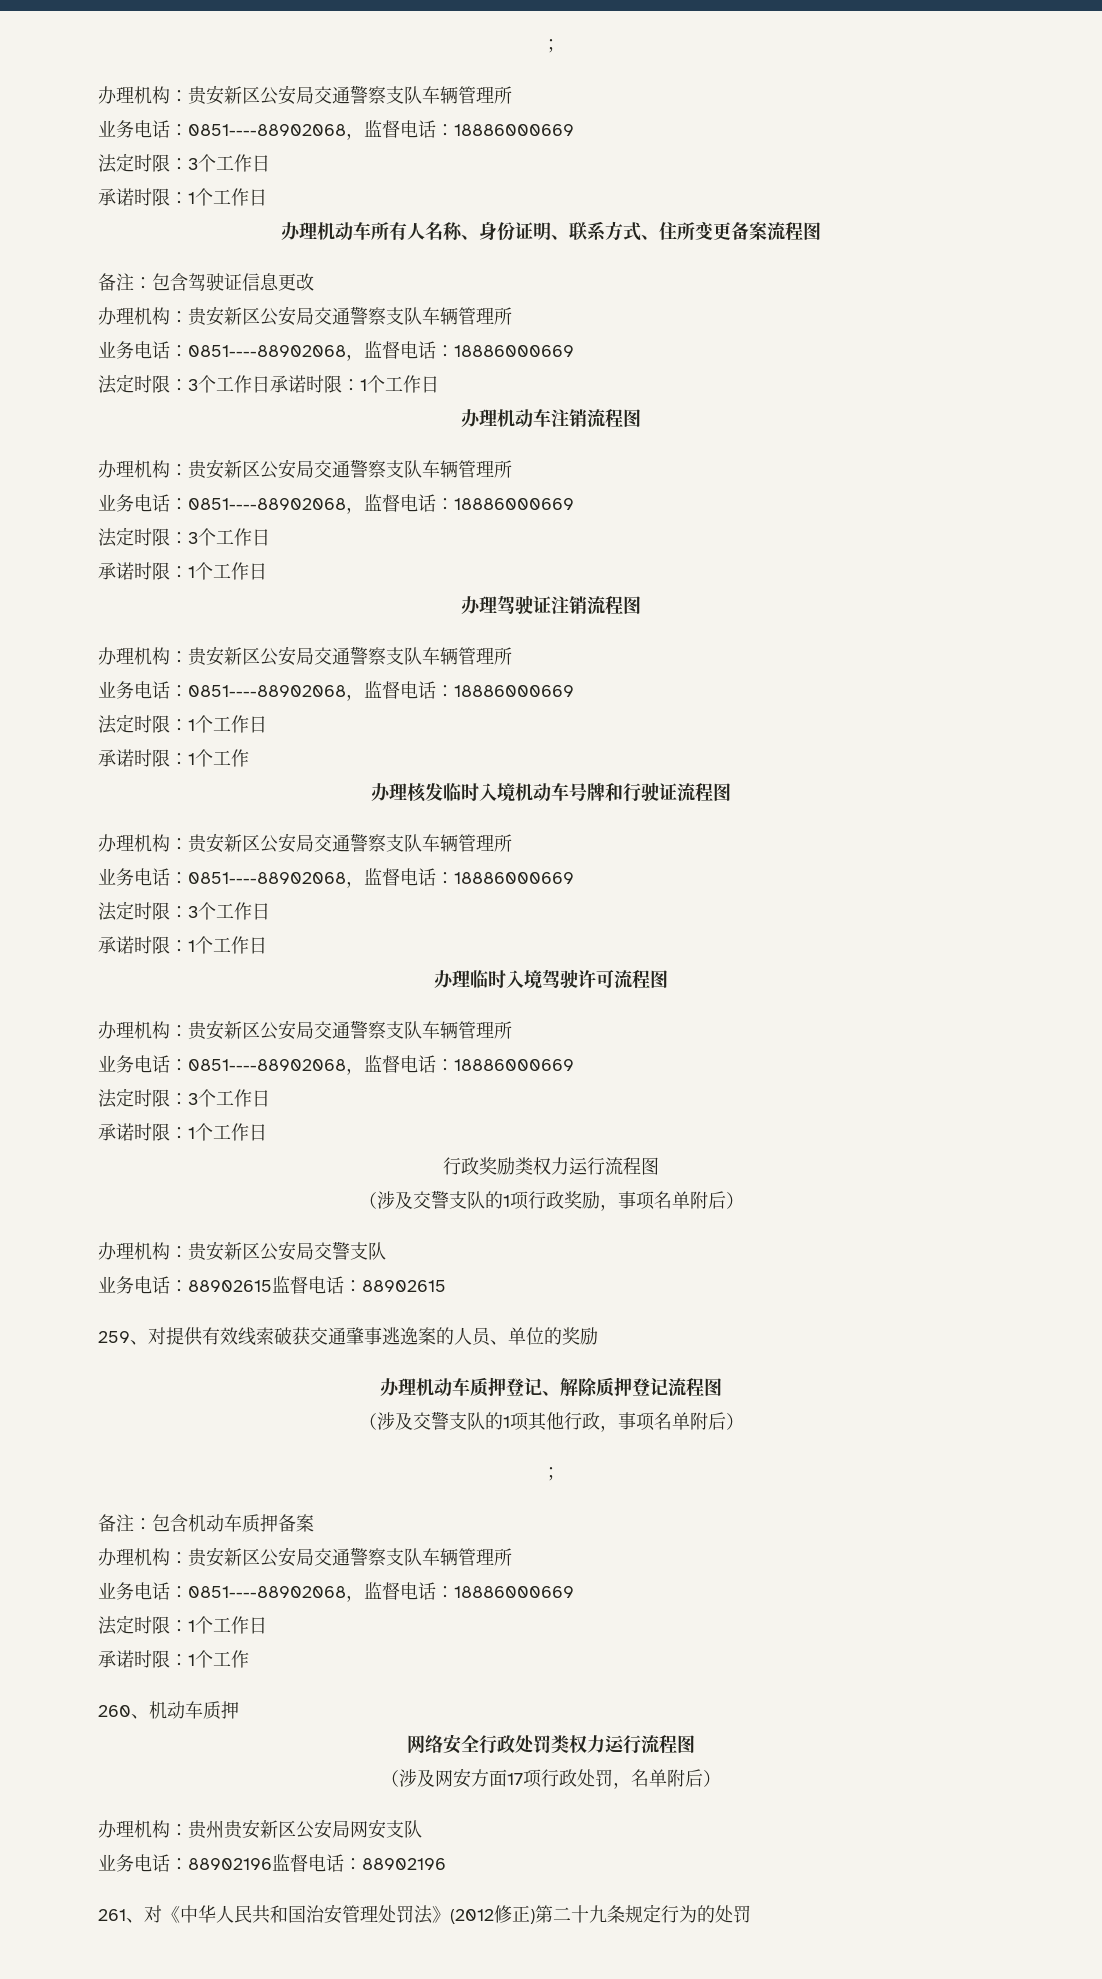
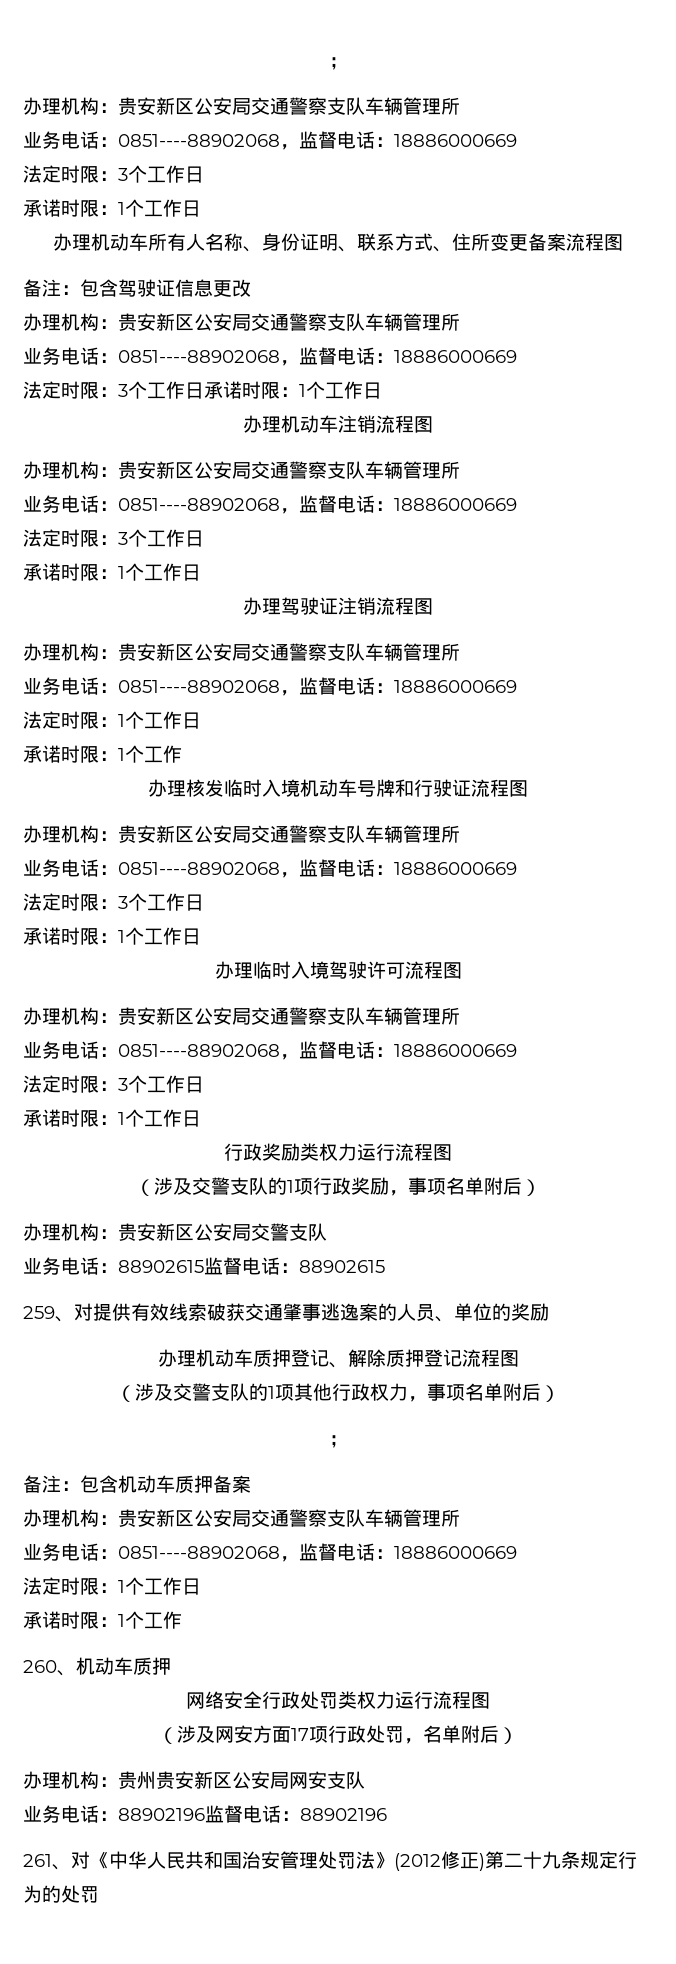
(600, 1421) none -> [370,1383,408,1401] 权力

